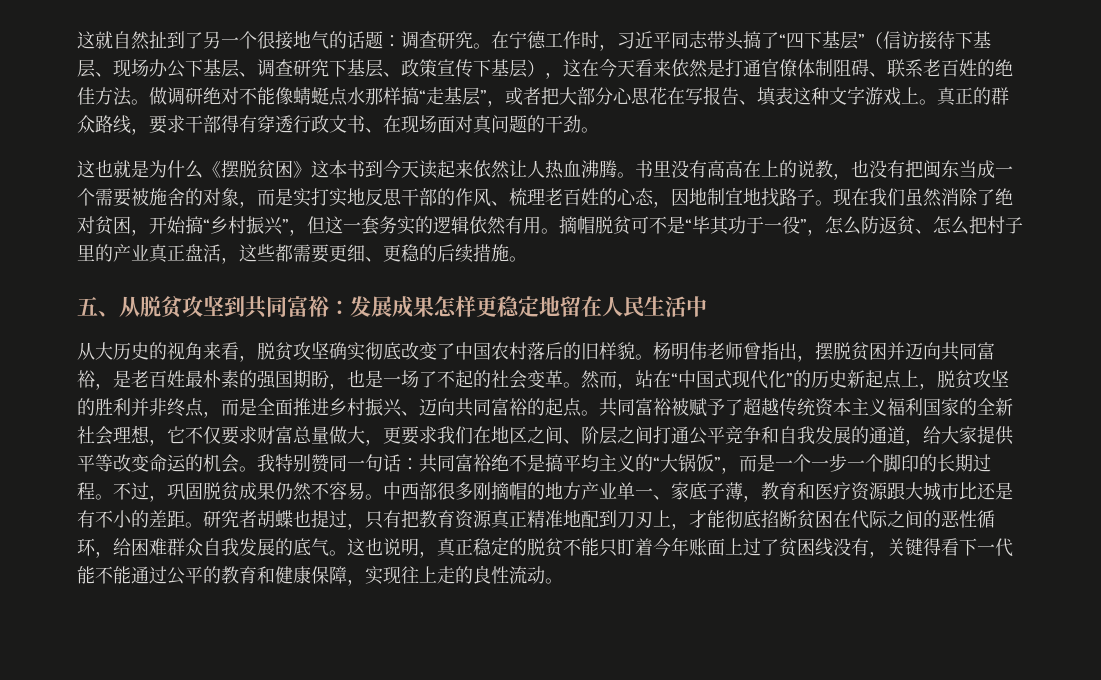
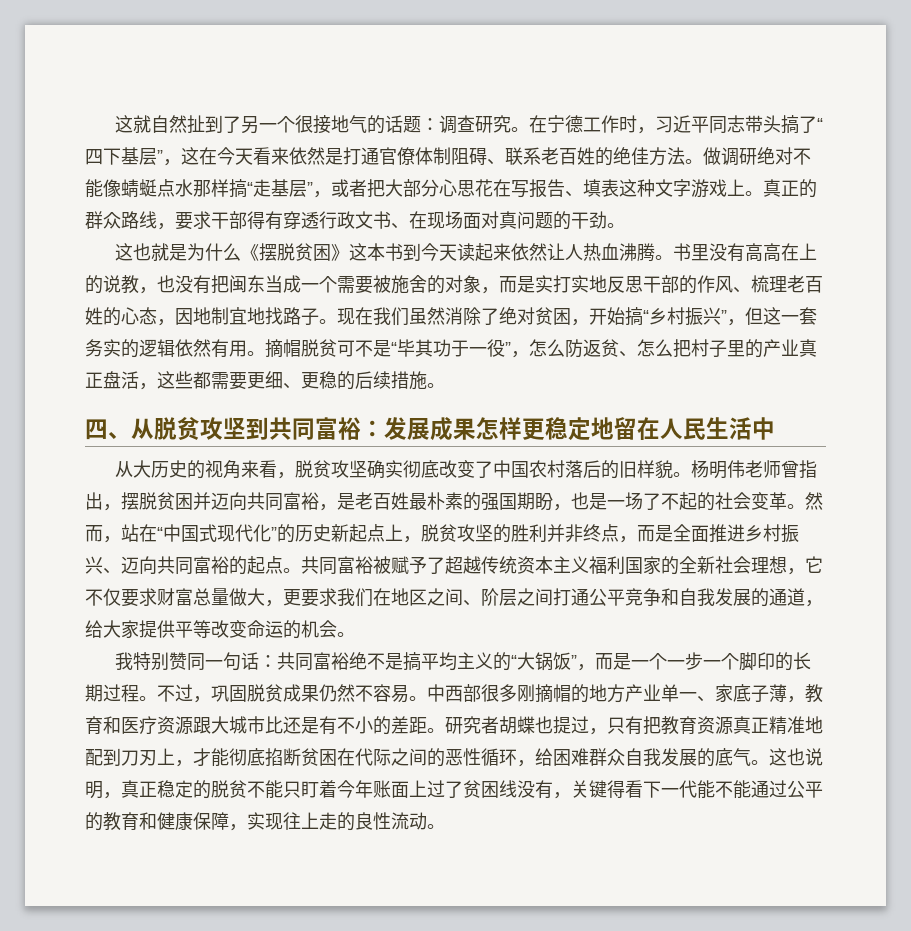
[865,31,991,50] [77,59,545,78] （信访接待下基层、现场办公下基层、调查研究下基层、政策宣传下基层） -> (163, 156) none
[77,297,98,316] 五 -> [85,419,108,440] 四
(257, 469) none -> (355, 634) //

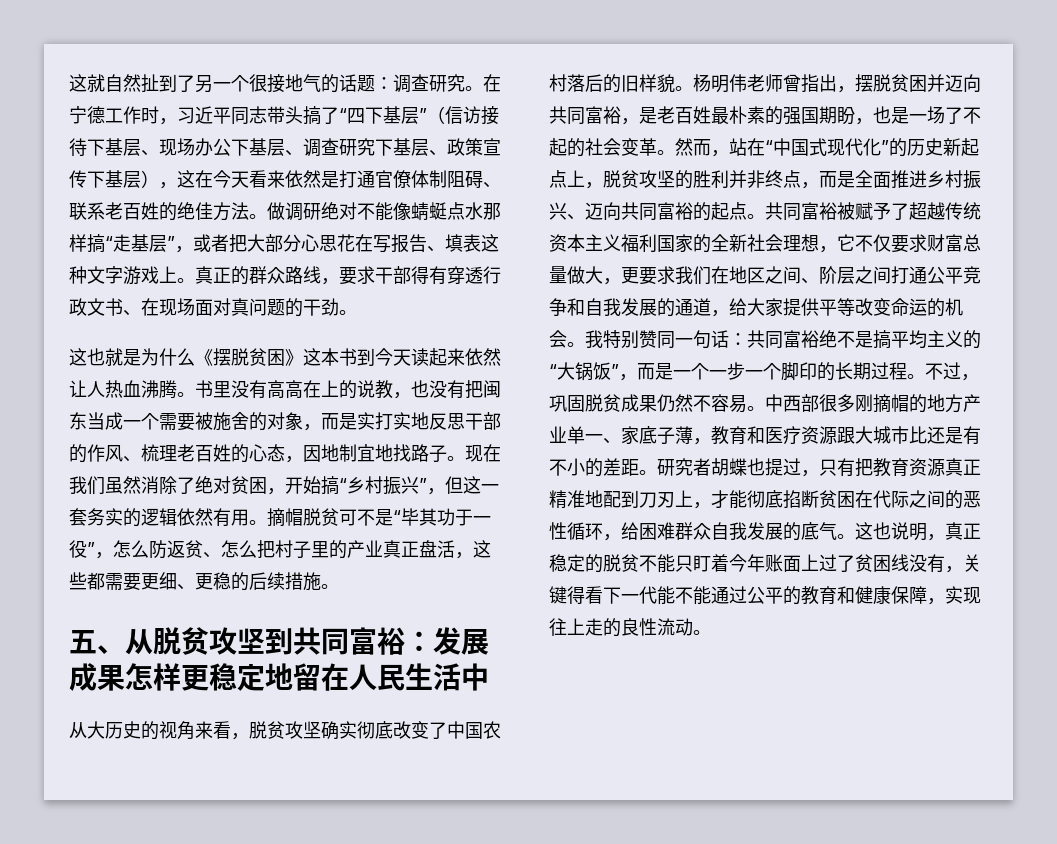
(163, 156) none -> [427,106,499,125] [69,138,501,157] [69,170,159,188] （信访接待下基层、现场办公下基层、调查研究下基层、政策宣传下基层）
[85,419,108,440] 四 -> [69,630,97,654] 五
(355, 634) // -> (585, 344) none

